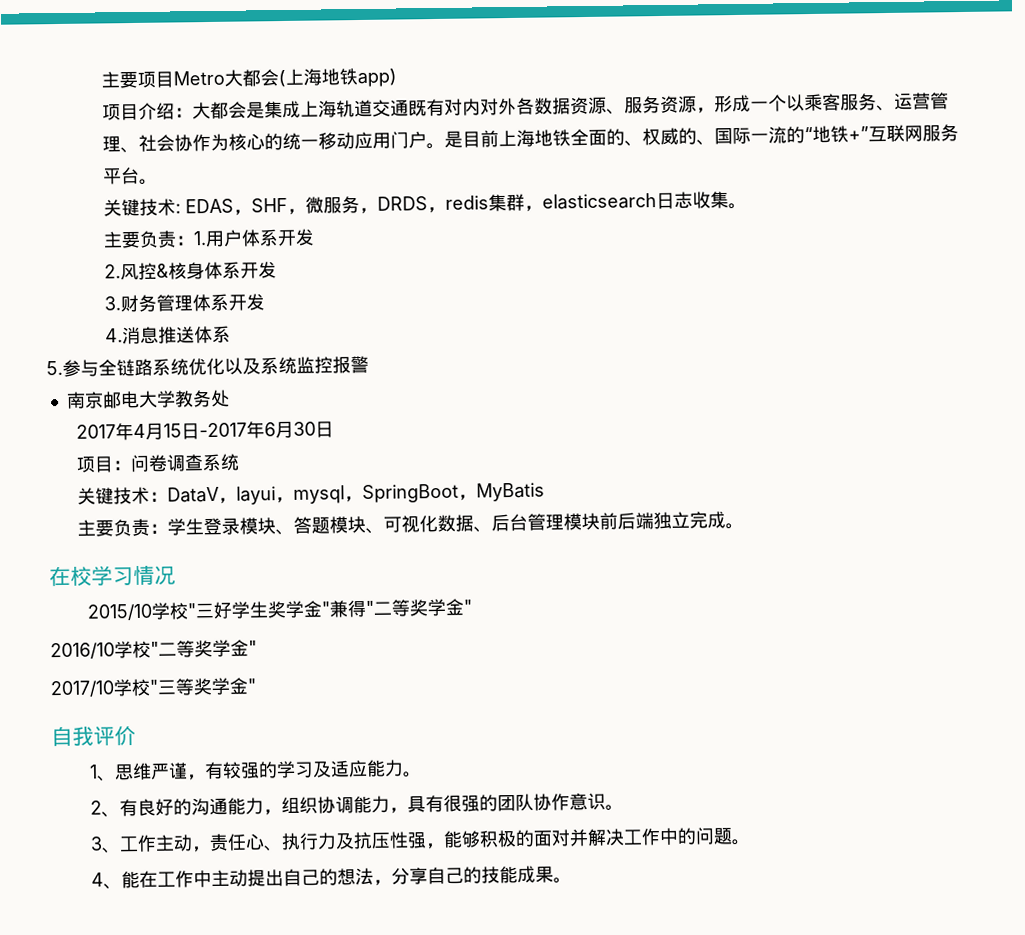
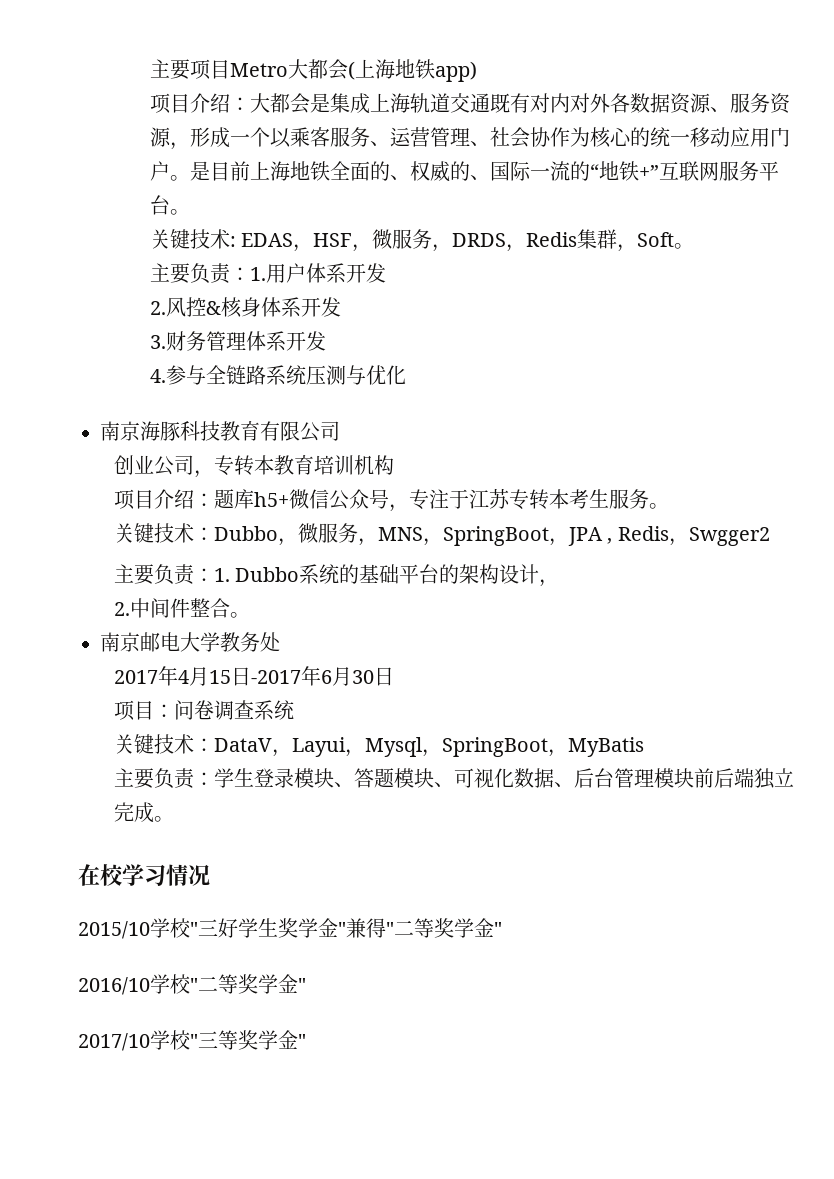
[250,197,288,213] SHF -> [313,233,353,247] HSF
[444,191,729,212] redis集群，elasticsearch日志收集 -> [526,229,675,252] Redis集群，Soft
[121,325,231,345] [46,360,63,376] 消息推送体系 // 5. -> (167, 376) none
(189, 367) none -> [306,365,367,385] 压测与
[224,355,369,375] 以及系统监控报警 -> [100,421,340,442] [114,455,395,478] [114,488,670,512] [114,523,770,546] [114,564,560,587] [114,598,251,618] // 南京海豚科技教育有限公司 // 创业公司，专转本教育培训机构 // 项目介绍：题库h5+微信公众号，专注于江苏专转本考生服务。 // 关键技术：Dubbo，微服务，MNS，SpringBoot，JPA , Redis，Swgger2 // 主要负责：1. Dubbo系统的基础平台的架构设计， // 2.中间件整合。
[236,485,346,505] layui，mysql -> [292,737,423,757] Layui，Mysql
[51,725,136,747] [88,759,422,782] [89,792,624,818] [89,827,751,854] [90,865,572,890] // 自我评价 // 1、思维严谨，有较强的学习及适应能力。 // 2、有良好的沟通能力，组织协调能力，具有很强的团队协作意识。 // 3、工作主动，责任心、执行力及抗压性强，能够积极的面对并解决工作中的问题。 // 4、能在工作中主动提出自己的想法，分享自己的技能成果。 -> (306, 1041) none

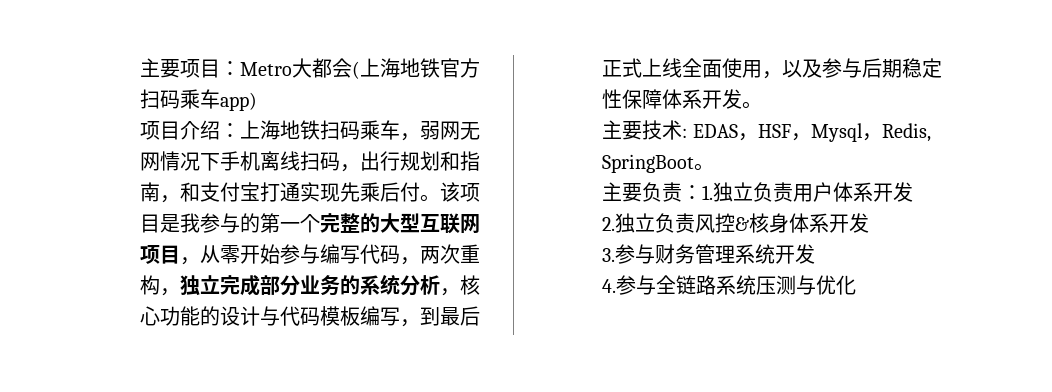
(231, 69) none -> [220,61,241,76] ：
(436, 69) none -> [440,58,481,78] [140,89,221,109] 官方扫码乘车
[250,93,792,114] [150,127,791,150] [150,161,780,182] [150,195,191,215] [150,229,191,249] 大都会是集成上海轨道交通既有对内对外各数据资源、服务资源，形成一个以乘客服务、运营管理、社会协作为核心的统一移动应用门户。是目前上海地铁全面的、权威的、国际一流的“地铁+”互联网服务平台。 // 关键 -> [240,120,481,141] [140,151,481,172] [140,182,481,203] [140,213,481,234] [140,244,481,265] [140,274,481,296] [140,306,481,327] [602,58,943,79] [602,89,763,109] [602,120,643,140] 上海地铁扫码乘车，弱网无网情况下手机离线扫码，出行规划和指南，和支付宝打通实现先乘后付。该项目是我参与的第一个完整的大型互联网项目，从零开始参与编写代码，两次重构，独立完成部分业务的系统分析，核心功能的设计与代码模板编写，到最后正式上线全面使用，以及参与后期稳定性保障体系开发。 // 主要
[372,229,675,252] 微服务，DRDS，Redis集群，Soft -> [810,123,931,142] [602,154,695,173] Mysql，Redis, SpringBoot
(267, 274) none -> [713,182,794,202] 独立负责
(167, 308) none -> [615,213,696,233] 独立负责
(167, 342) none -> [615,244,656,264] 参与
[246,331,287,351] 体系 -> [735,244,776,264] 系统
[100,421,340,442] [114,455,395,478] [114,488,670,512] [114,523,770,546] [114,564,560,587] [114,598,251,618] [100,632,280,652] [114,666,395,686] [114,700,295,721] [114,734,645,757] [114,768,795,789] [114,802,175,823] [78,864,210,886] [78,918,502,939] [78,974,306,995] [78,1030,306,1051] // 南京海豚科技教育有限公司 // 创业公司，专转本教育培训机构 // 项目介绍：题库h5+微信公众号，专注于江苏专转本考生服务。 // 关键技术：Dubbo，微服务，MNS，SpringBoot，JPA , Redis，Swgger2 // 主要负责：1. Dubbo系统的基础平台的架构设计， // 2.中间件整合。 // 南京邮电大学教务处 // 2017年4月15日-2017年6月30日 // 项目：问卷调查系统 // 关键技术：DataV，Layui，Mysql，SpringBoot，MyBatis // 主要负责：学生登录模块、答题模块、可视化数据、后台管理模块前后端独立完成。 // 在校学习情况 // 2015/10学校"三好学生奖学金"兼得"二等奖学金" // 2016/10学校"二等奖学金" // 2017/10学校"三等奖学金" -> (857, 285) none

